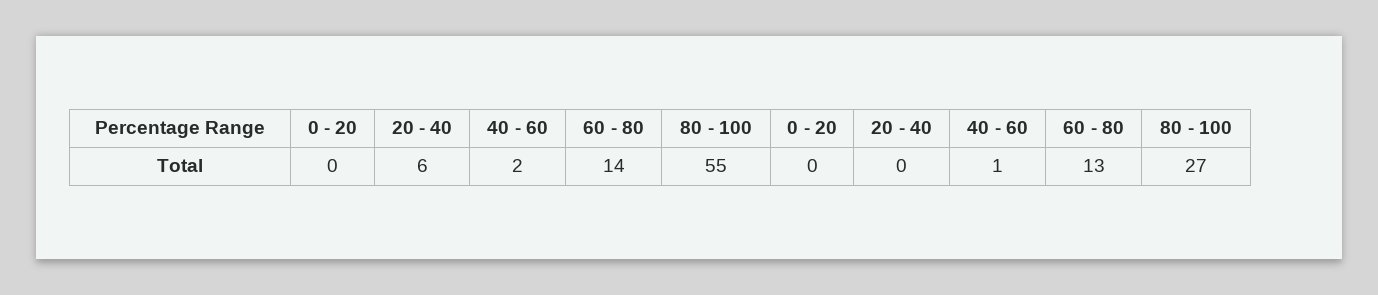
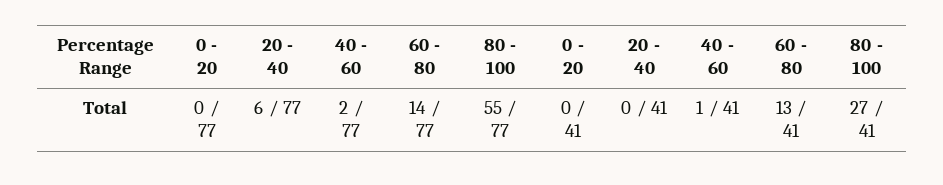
(338, 165) none -> [209,100,219,117] [197,124,216,137] / 77
(428, 165) none -> [268,100,301,117] / 77
(523, 165) none -> [353,100,363,117] [342,124,360,137] / 77
(625, 165) none -> [430,100,440,117] [415,124,434,137] / 77
[806,159,818,172] [896,159,907,172] [992,159,1003,172] | 0 | 0 | 1 -> [507,100,517,117] [491,124,509,137] [560,100,586,117] [565,124,582,137] [621,100,668,117] [696,100,740,117] / 77 | 0 / 41 | 0 / 41 | 1 / 41
(1105, 165) none -> [797,100,807,117] [783,124,800,137] / 41
(1207, 165) none -> [873,100,883,117] [858,124,876,137] / 41

